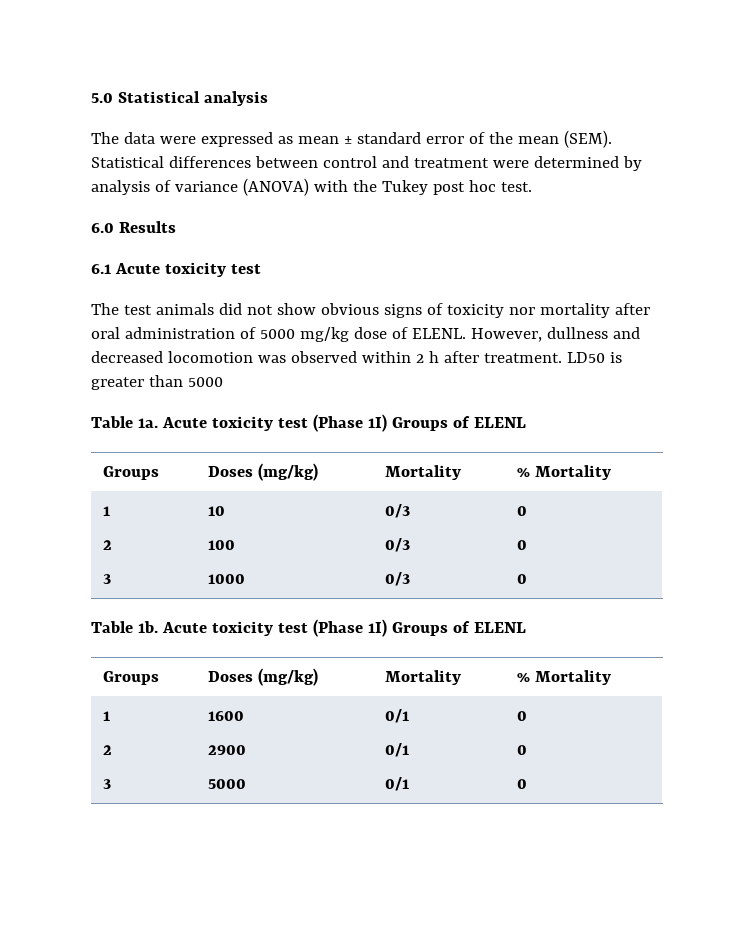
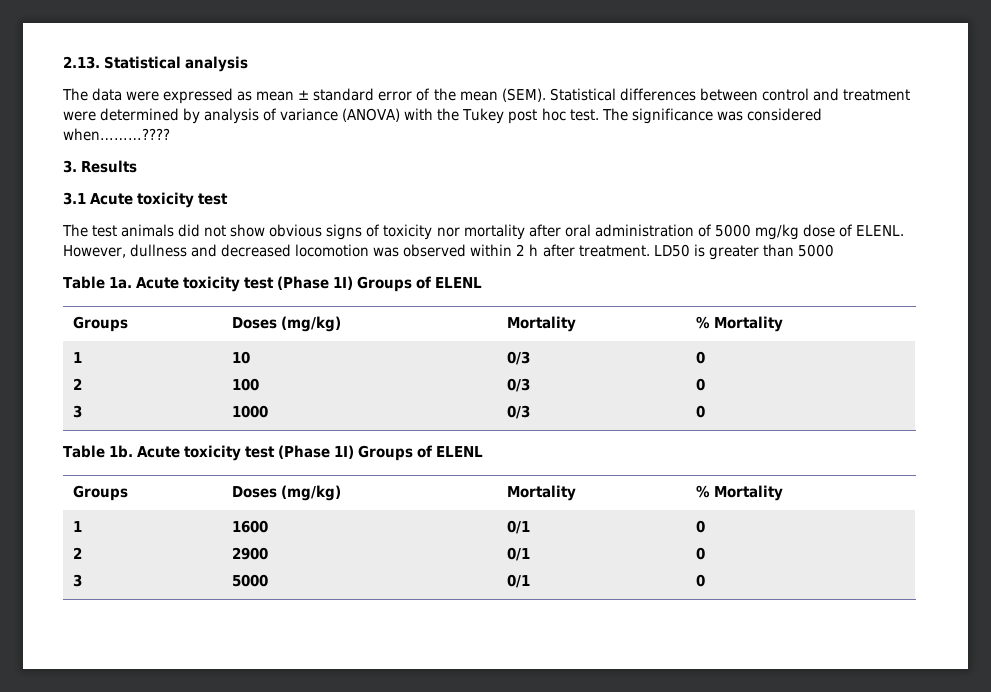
[91,93,113,103] 5.0 -> [63,56,100,69] 2.13.
[91,223,114,233] // 6.0 -> [601,108,822,124] [63,128,170,141] [63,160,77,173] The significance was considered when………???? // 3.
[91,264,111,274] 6.1 -> [63,192,86,205] 3.1

